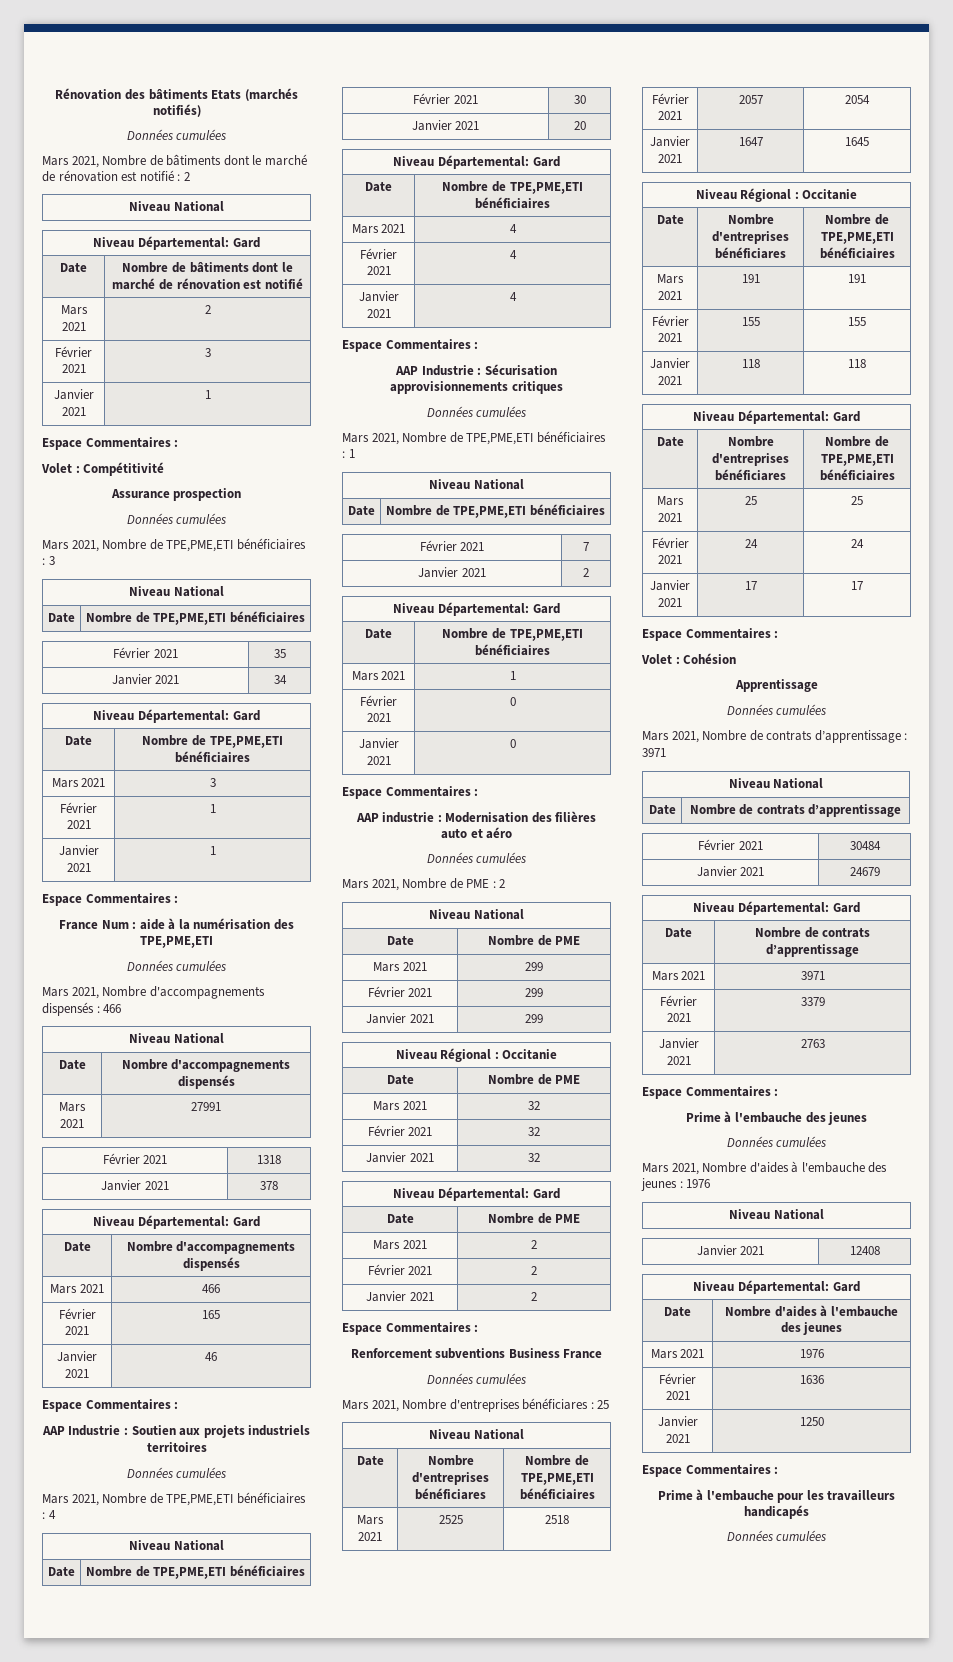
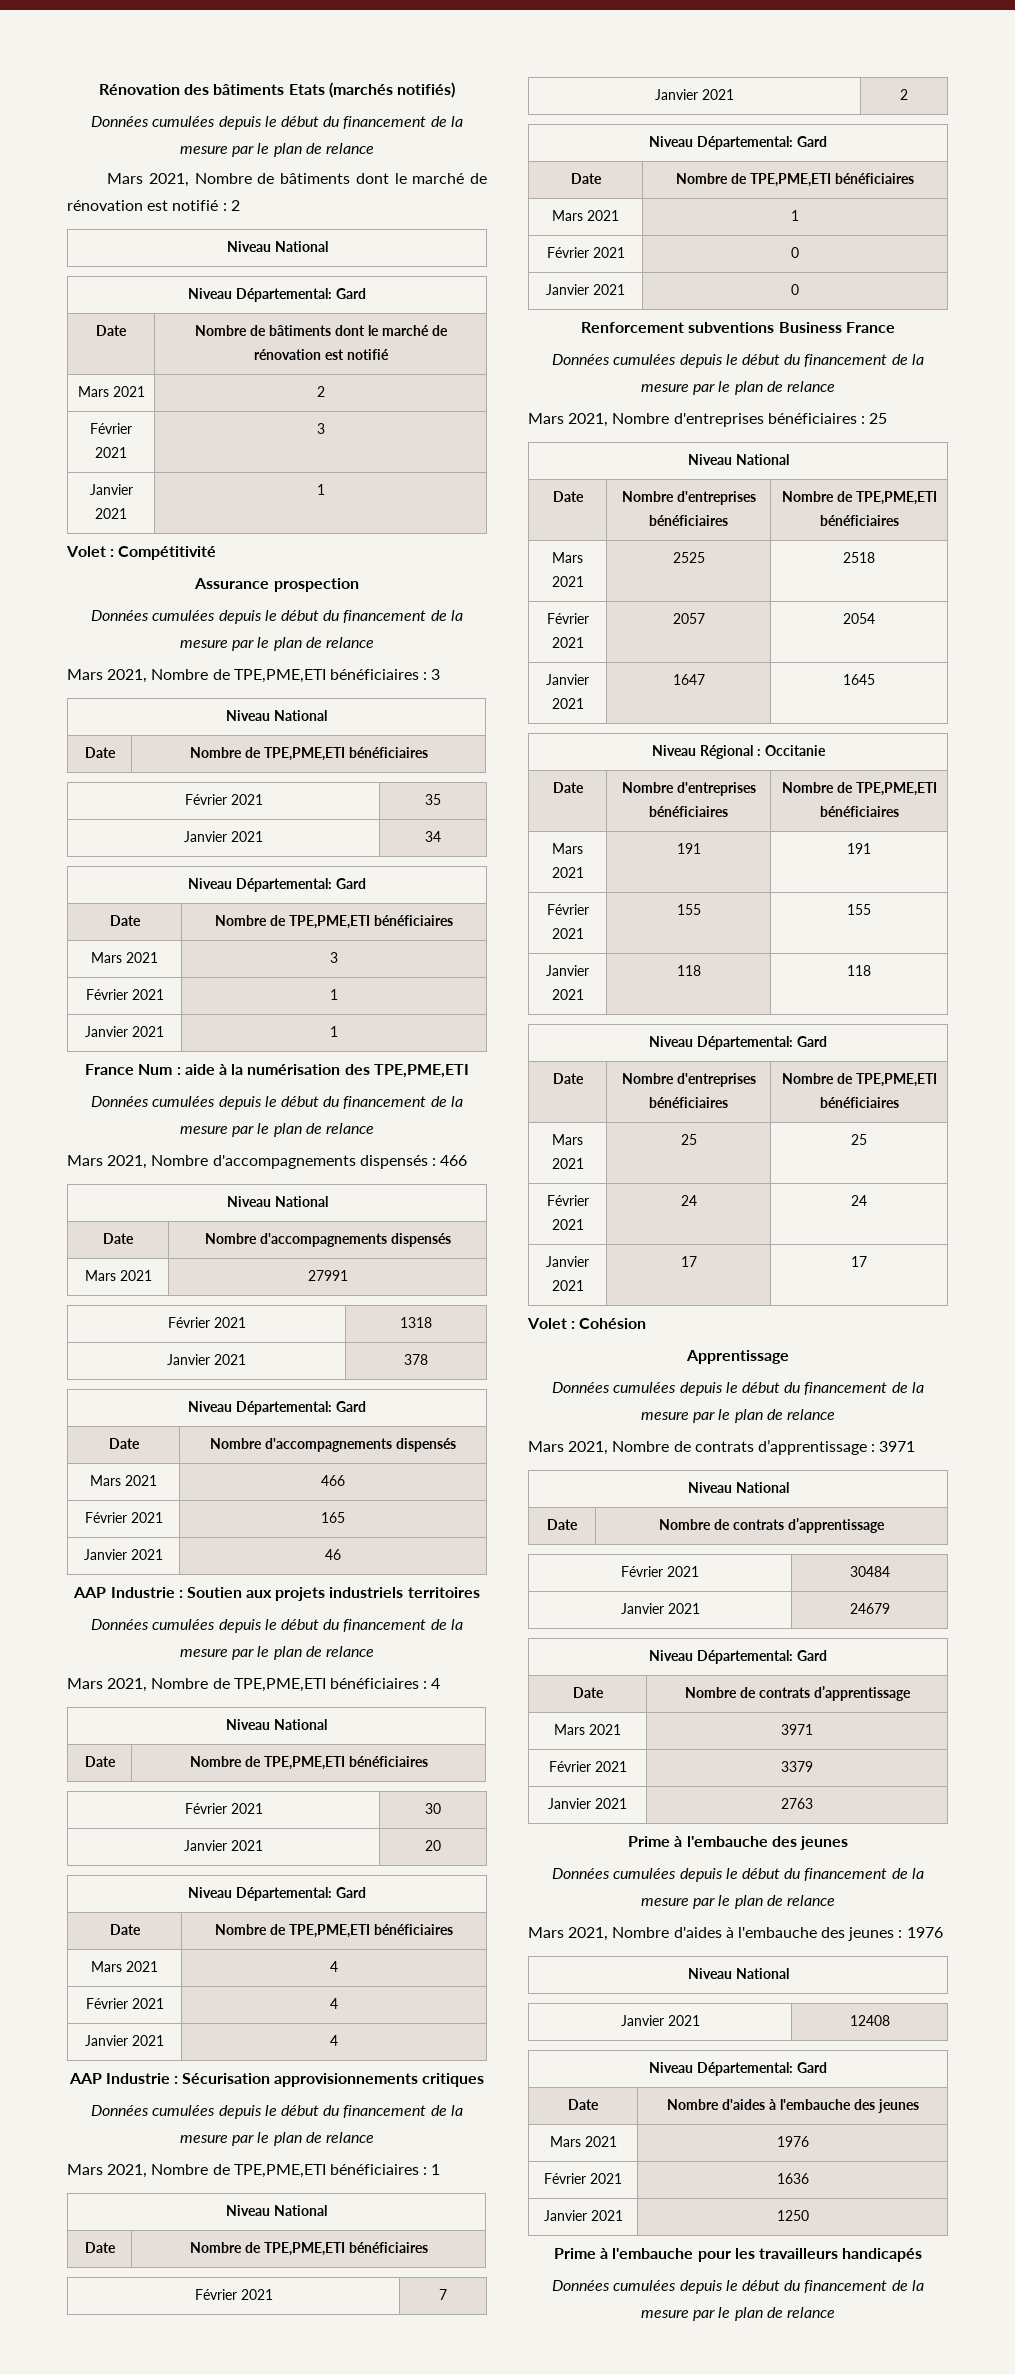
(227, 134) none -> [218,116,463,130] [180,143,374,157] depuis le début du financement de la mesure par le plan de relance
[42,437,179,450] // Espace Commentaires : -> (325, 489) none
(227, 518) none -> [218,610,463,624] [180,637,374,651] depuis le début du financement de la mesure par le plan de relance
[42,893,179,906] // Espace Commentaires : -> (338, 1031) none
(227, 965) none -> [218,1096,463,1110] [180,1123,374,1137] depuis le début du financement de la mesure par le plan de relance
[42,1399,179,1412] // Espace Commentaires : -> (341, 1554) none
(227, 1472) none -> [218,1619,463,1633] [180,1646,374,1660] depuis le début du financement de la mesure par le plan de relance
[342,339,479,352] // Espace Commentaires : -> (338, 2040) none
(527, 411) none -> [218,2105,463,2119] [180,2132,374,2146] depuis le début du financement de la mesure par le plan de relance
[342,786,479,799] [355,811,597,823] [440,827,513,839] [426,852,527,863] [342,878,506,891] [429,909,524,920] [386,936,414,946] [487,935,581,946] [373,962,427,972] [525,962,543,971] [367,986,433,997] [525,988,543,997] [366,1013,434,1024] [525,1014,543,1023] [395,1048,558,1062] [386,1075,414,1085] [487,1074,581,1085] [373,1101,427,1111] [528,1101,540,1110] [367,1125,433,1136] [528,1127,540,1136] [366,1152,434,1163] [528,1153,540,1162] [393,1187,560,1201] [386,1214,414,1224] [487,1213,581,1224] [373,1240,427,1250] [531,1240,537,1249] [367,1264,433,1275] [531,1266,537,1275] [366,1291,434,1302] [531,1292,537,1301] [342,1322,479,1335] // Espace Commentaires : // AAP industrie : Modernisation des filières auto et aéro // Données cumulées // Mars 2021, Nombre de PME : 2 // Niveau National // Date | Nombre de PME // Mars 2021 | 299 // Février 2021 | 299 // Janvier 2021 | 299 // Niveau Régional : Occitanie // Date | Nombre de PME // Mars 2021 | 32 // Février 2021 | 32 // Janvier 2021 | 32 // Niveau Départemental: Gard // Date | Nombre de PME // Mars 2021 | 2 // Février 2021 | 2 // Janvier 2021 | 2 // Espace Commentaires : -> (799, 289) none
(527, 1378) none -> [679,354,924,368] [641,381,835,395] depuis le début du financement de la mesure par le plan de relance
[522,1398,589,1410] bénéficiares -> [767,413,857,424] bénéficiaires
[415,1488,486,1500] bénéficiares -> [649,515,728,526] bénéficiaires
[715,247,786,259] bénéficiares -> [649,806,728,817] bénéficiaires
[715,469,786,481] bénéficiares -> [649,1097,728,1108] bénéficiaires
[642,628,779,641] // Espace Commentaires : -> (867, 1261) none
(827, 709) none -> [679,1382,924,1396] [641,1409,835,1423] depuis le début du financement de la mesure par le plan de relance
[642,1086,779,1099] // Espace Commentaires : -> (813, 1803) none
(827, 1141) none -> [679,1868,924,1882] [641,1895,835,1909] depuis le début du financement de la mesure par le plan de relance
[642,1464,779,1477] // Espace Commentaires : -> (809, 2215) none
(827, 1535) none -> [679,2280,924,2294] [641,2307,835,2321] depuis le début du financement de la mesure par le plan de relance

